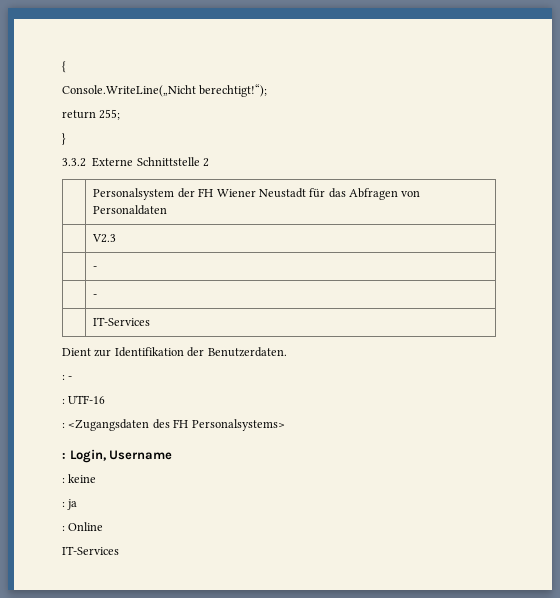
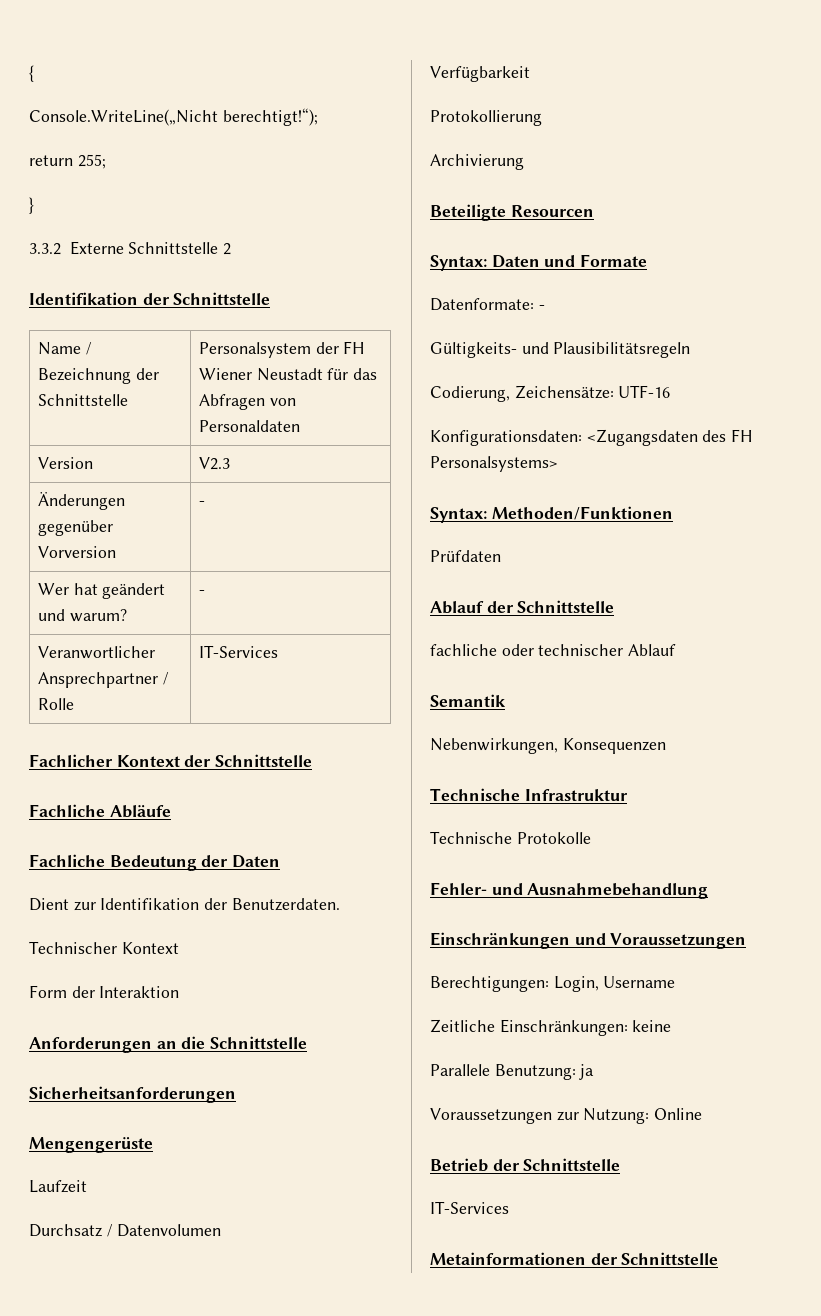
(209, 162) // -> [29,292,271,305] [37,342,92,355] [37,368,159,384] [37,394,128,406] // Identifikation der Schnittstelle // Name / Bezeichnung der Schnittstelle
(168, 210) none -> [37,457,93,469] Version
[93,266,98,270] [93,294,98,298] [93,317,151,326] | - // | - // | IT-Services -> [37,492,125,510] [37,520,113,536] [37,546,116,558] [198,501,205,506] [37,583,166,599] [37,609,127,622] [198,590,205,595] [37,646,155,659] [37,672,169,688] [37,698,74,710] [198,645,278,658] [29,754,313,767] [29,804,171,818] [29,854,281,871] Änderungen gegenüber Vorversion | - // Wer hat geändert und warum? | - // Veranwortlicher Ansprechpartner / Rolle | IT-Services // Fachlicher Kontext der Schnittstelle // Fachliche Abläufe // Fachliche Bedeutung der Daten
[62,375,73,380] [62,399,65,404] : - // : -> [29,941,179,954] [29,985,180,998] [29,1036,308,1053] [29,1086,236,1103] [29,1137,153,1153] [29,1180,87,1193] [29,1224,222,1237] [430,66,530,82] [430,110,542,126] [430,154,524,170] [430,204,594,221] [430,254,648,271] [430,298,545,311] [430,342,691,358] [430,385,614,402] Technischer Kontext // Form der Interaktion // Anforderungen an die Schnittstelle // Sicherheitsanforderungen // Mengengerüste // Laufzeit // Durchsatz / Datenvolumen // Verfügbarkeit // Protokollierung // Archivierung // Beteiligte Resourcen // Syntax: Daten und Formate // Datenformate: - // Gültigkeits- und Plausibilitätsregeln // Codierung, Zeichensätze:
[62,423,65,428] : -> [430,430,582,446] Konfigurationsdaten:
[62,452,66,459] : -> [430,506,673,523] [430,550,501,562] [430,600,615,614] [430,644,677,656] [430,694,506,707] [430,738,666,754] [430,788,628,801] [430,831,591,844] [430,882,709,899] [430,932,747,949] [430,976,549,992] Syntax: Methoden/Funktionen // Prüfdaten // Ablauf der Schnittstelle // fachliche oder technischer Ablauf // Semantik // Nebenwirkungen, Konsequenzen // Technische Infrastruktur // Technische Protokolle // Fehler- und Ausnahmebehandlung // Einschränkungen und Voraussetzungen // Berechtigungen:
[62,478,65,483] : -> [430,1019,628,1036] Zeitliche Einschränkungen:
[62,502,65,507] : -> [430,1064,576,1080] Parallele Benutzung:
[62,522,104,531] [62,546,119,555] : Online // IT-Services -> [430,1108,703,1124] [430,1158,621,1172] [430,1201,509,1214] [430,1252,719,1265] Voraussetzungen zur Nutzung: Online // Betrieb der Schnittstelle // IT-Services // Metainformationen der Schnittstelle

